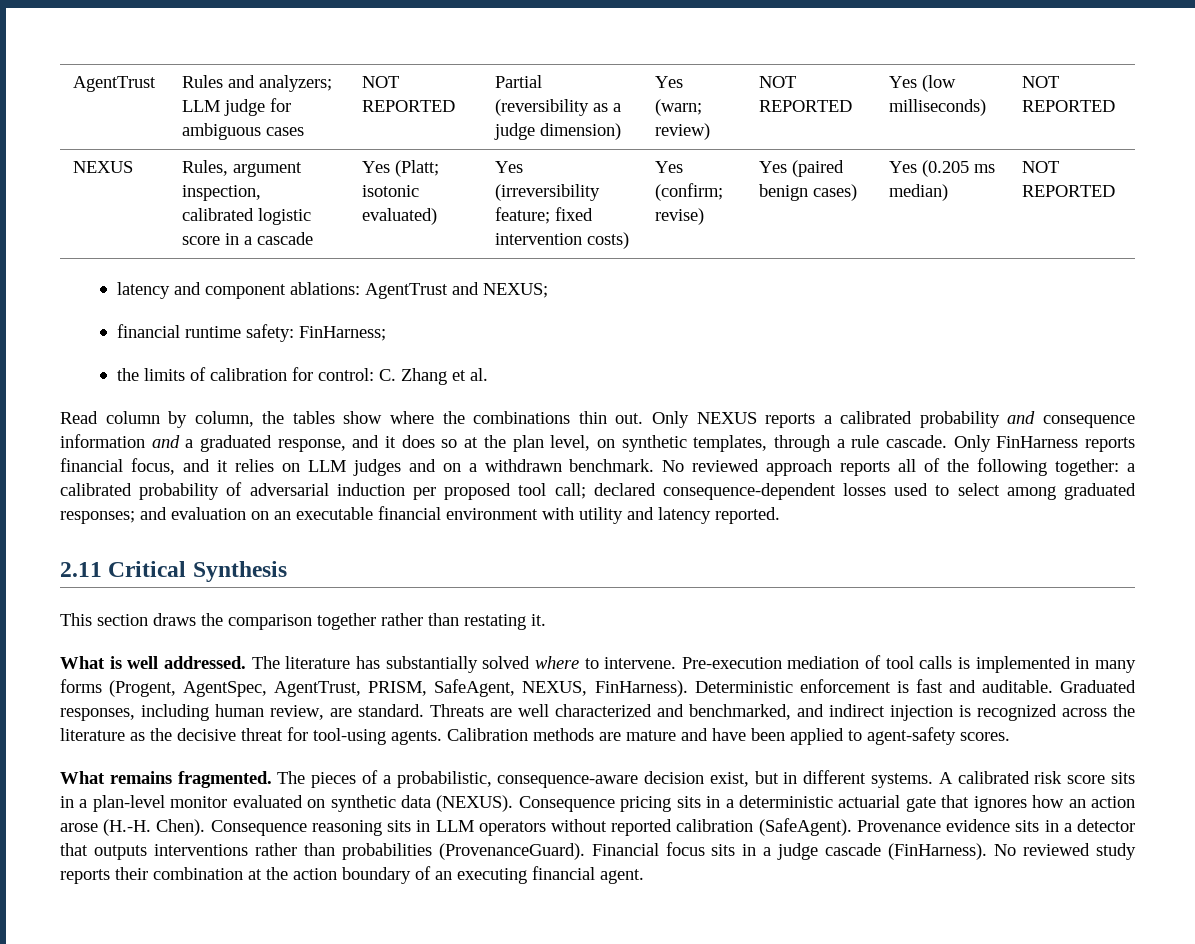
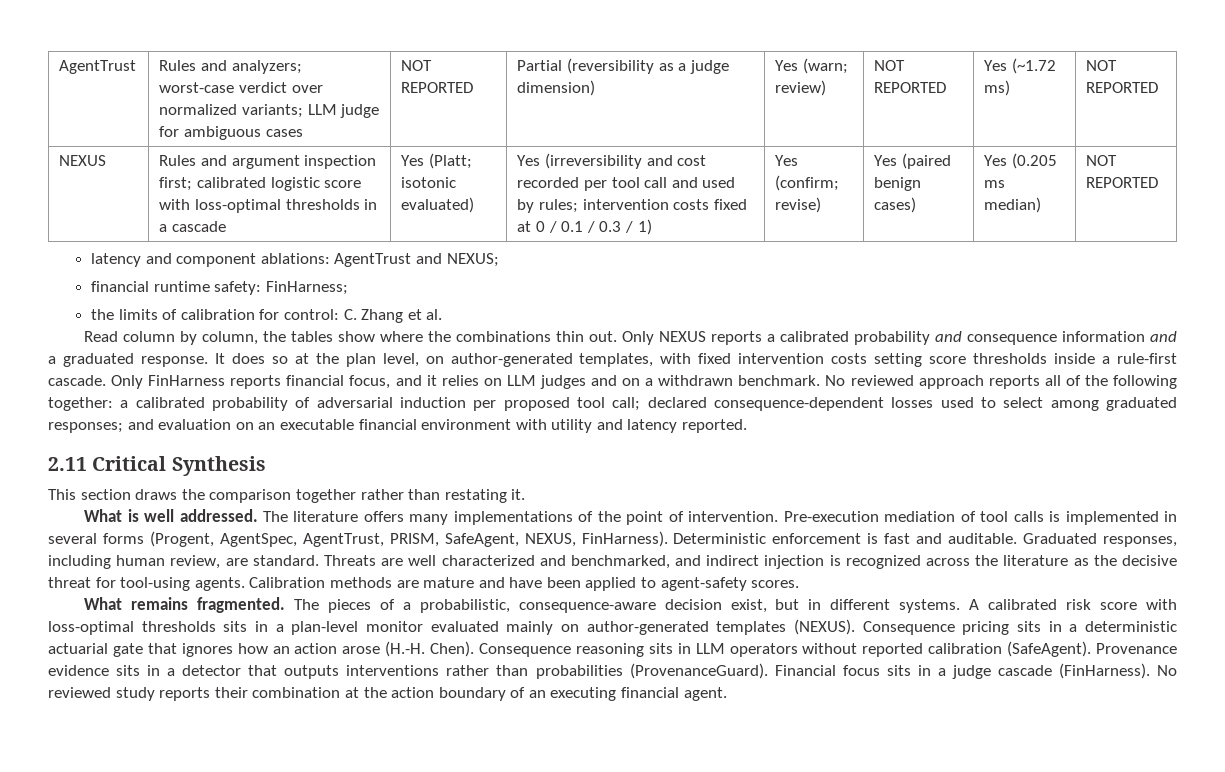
(333, 83) none -> [159,82,323,93] [159,104,304,118] worst-case verdict over normalized variants;
[922,75,957,92] [889,99,987,116] (low milliseconds) -> [1012,58,1057,74] [984,80,1011,96] (~1.72 ms)
[182,160,303,177] [182,185,262,201] [182,208,312,225] [182,236,221,245] Rules, argument inspection, calibrated logistic score -> [159,155,377,169] [159,177,362,191] [159,199,360,213] Rules and argument inspection first; calibrated logistic score with loss-optimal thresholds
[495,207,594,224] [495,232,630,249] feature; fixed intervention costs) -> [646,155,707,166] [517,177,736,191] [517,199,747,213] [517,219,652,235] and cost recorded per tool call and used by rules; intervention costs fixed at 0 / 0.1 / 0.3 / 1)
[277,435,397,452] response, and it -> [140,353,225,367] response. It
[621,435,880,452] synthetic templates, through a rule -> [450,353,1178,367] author-generated templates, with fixed intervention costs setting score thresholds inside a rule-first
[355,656,677,673] has substantially solved where to intervene. -> [363,511,779,525] offers many implementations of the point of intervention.
[1094,660,1136,673] many -> [48,533,97,544] several
(1106, 779) none -> [1146,599,1177,610] [48,621,216,635] with loss-optimal thresholds
[307,795,431,812] on synthetic data -> [506,621,787,635] mainly on author-generated templates

